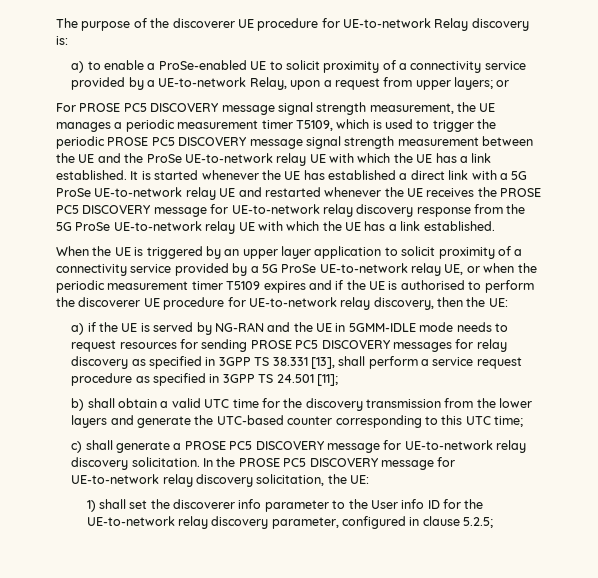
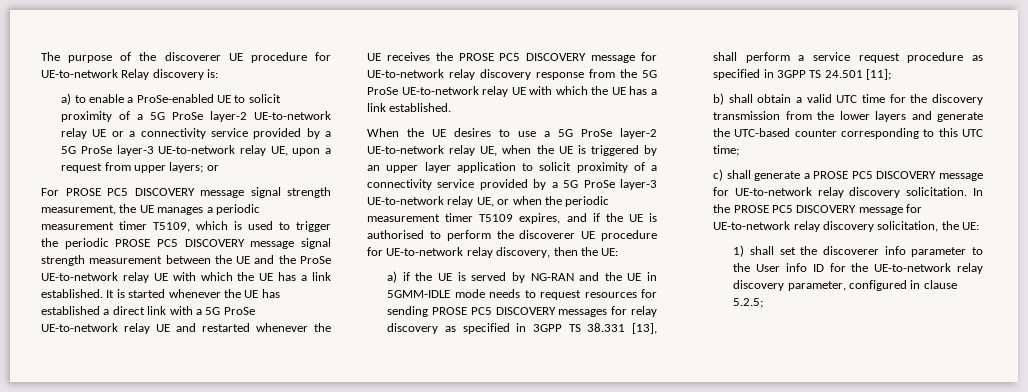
[410,61,526,73] [71,77,287,90] connectivity service provided by a UE-to-network Relay, -> [150,111,331,122] [61,128,331,139] [61,145,288,156] 5G ProSe layer-2 UE-to-network relay UE or a connectivity service provided by a 5G ProSe layer-3 UE-to-network relay UE,
(131, 251) none -> [454,128,657,139] [367,145,573,156] desires to use a 5G ProSe layer-2 UE-to-network relay UE, when the UE
(317, 268) none -> [620,179,657,190] layer-3
[263,281,306,293] expires -> [519,213,561,224] expires,

